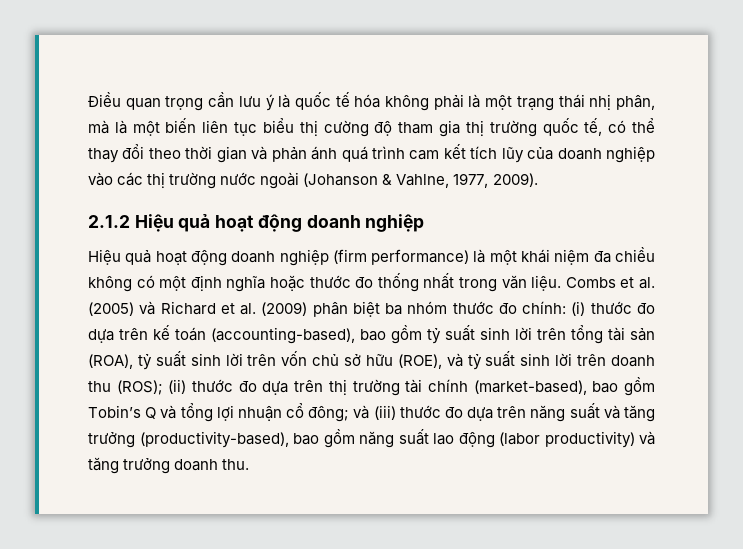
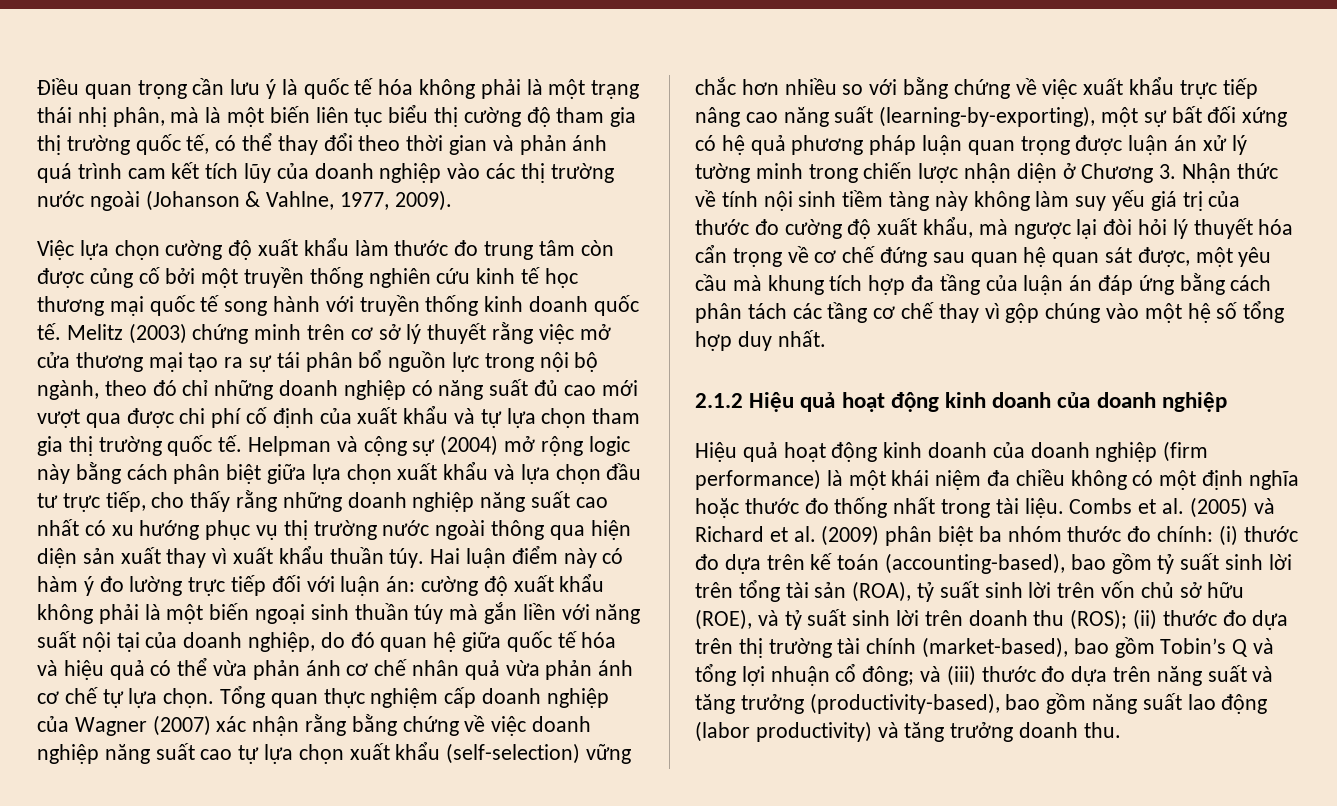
(538, 180) none -> [37,238,614,260] [37,267,578,288] [37,295,639,316] [37,322,611,344] [37,350,599,372] [37,379,638,400] [37,406,641,428] [37,435,630,456] [37,462,642,484] [37,490,608,512] [37,519,631,540] [37,546,624,568] [37,574,605,596] [37,602,641,624] [37,631,617,652] [37,658,634,680] [37,686,609,708] [37,714,592,736] [37,742,632,764] [695,77,1258,99] [695,106,1288,127] [695,135,1247,155] [695,162,1278,183] [695,190,1241,211] [695,217,1294,239] [695,245,1272,267] [695,273,1272,295] [695,301,1285,323] [695,330,826,351] // Việc lựa chọn cường độ xuất khẩu làm thước đo trung tâm còn được củng cố bởi một truyền thống nghiên cứu kinh tế học thương mại quốc tế song hành với truyền thống kinh doanh quốc tế. Melitz (2003) chứng minh trên cơ sở lý thuyết rằng việc mở cửa thương mại tạo ra sự tái phân bổ nguồn lực trong nội bộ ngành, theo đó chỉ những doanh nghiệp có năng suất đủ cao mới vượt qua được chi phí cố định của xuất khẩu và tự lựa chọn tham gia thị trường quốc tế. Helpman và cộng sự (2004) mở rộng logic này bằng cách phân biệt giữa lựa chọn xuất khẩu và lựa chọn đầu tư trực tiếp, cho thấy rằng những doanh nghiệp năng suất cao nhất có xu hướng phục vụ thị trường nước ngoài thông qua hiện diện sản xuất thay vì xuất khẩu thuần túy. Hai luận điểm này có hàm ý đo lường trực tiếp đối với luận án: cường độ xuất khẩu không phải là một biến ngoại sinh thuần túy mà gắn liền với năng suất nội tại của doanh nghiệp, do đó quan hệ giữa quốc tế hóa và hiệu quả có thể vừa phản ánh cơ chế nhân quả vừa phản ánh cơ chế tự lựa chọn. Tổng quan thực nghiệm cấp doanh nghiệp của Wagner (2007) xác nhận rằng bằng chứng về việc doanh nghiệp năng suất cao tự lựa chọn xuất khẩu (self-selection) vững chắc hơn nhiều so với bằng chứng về việc xuất khẩu trực tiếp nâng cao năng suất (learning-by-exporting), một sự bất đối xứng có hệ quả phương pháp luận quan trọng được luận án xử lý tường minh trong chiến lược nhận diện ở Chương 3. Nhận thức về tính nội sinh tiềm tàng này không làm suy yếu giá trị của thước đo cường độ xuất khẩu, mà ngược lại đòi hỏi lý thuyết hóa cẩn trọng về cơ chế đứng sau quan hệ quan sát được, một yêu cầu mà khung tích hợp đa tầng của luận án đáp ứng bằng cách phân tách các tầng cơ chế thay vì gộp chúng vào một hệ số tổng hợp duy nhất.
(302, 223) none -> [945,392,1091,408] kinh doanh của
(227, 257) none -> [883,442,1025,458] kinh doanh của
[501,275,527,289] văn -> [995,498,1019,514] tài

